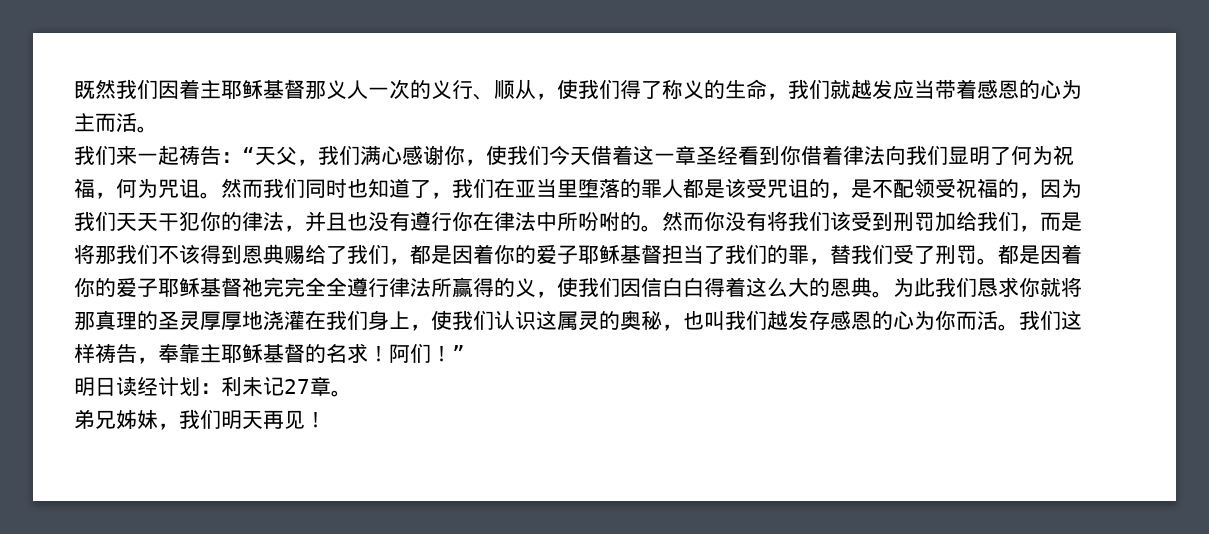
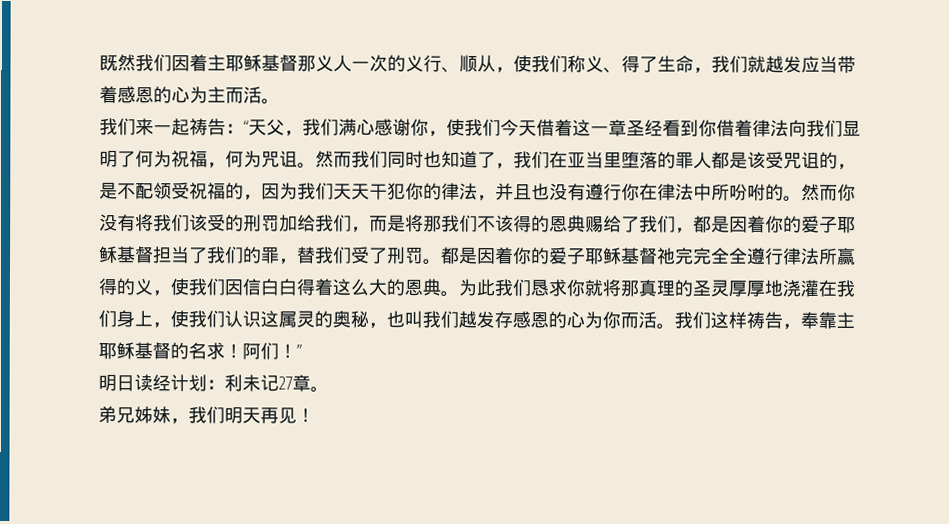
[620,79,725,99] 得了称义的 -> [567,55,658,74] 称义、得了
[872,212,893,231] 到 -> [225,214,244,232] 的
[221,245,242,264] 到 -> [531,215,550,233] 的

